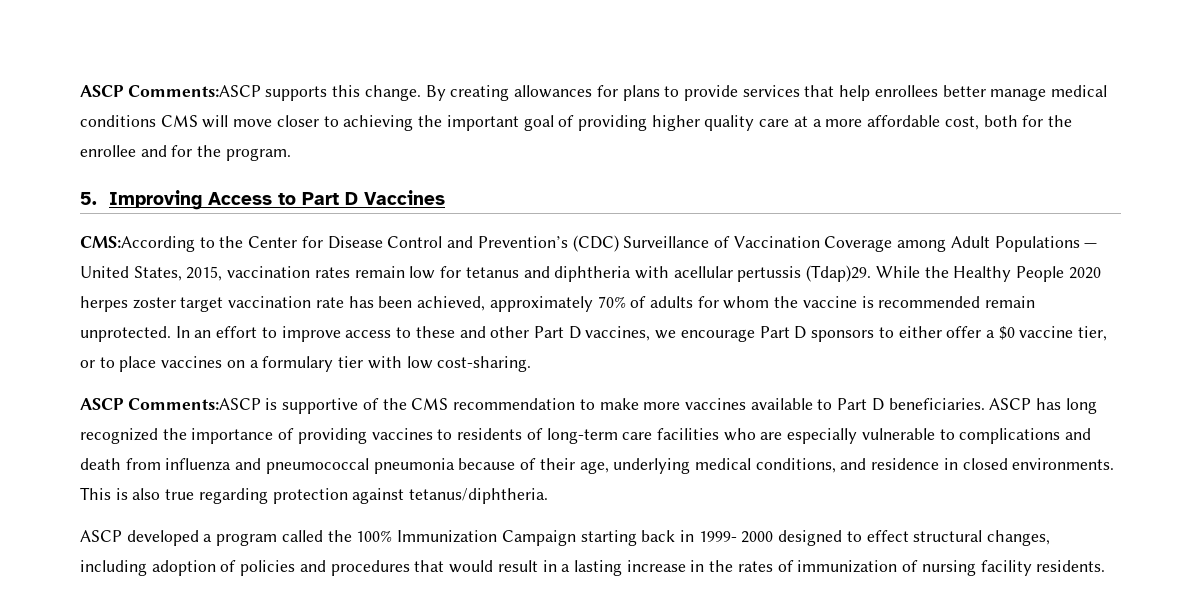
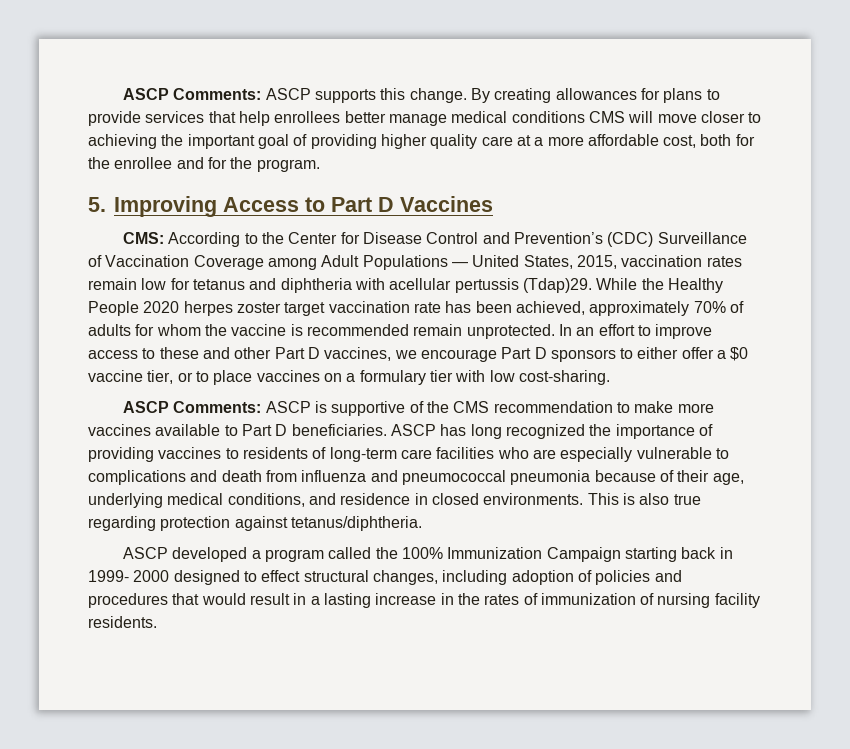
[80,85,261,97] ASCP Comments:ASCP -> [123,88,311,100] ASCP Comments: ASCP
[80,236,195,252] CMS:According -> [123,232,241,247] CMS: According
[127,398,261,410] Comments:ASCP -> [173,401,311,413] Comments: ASCP

